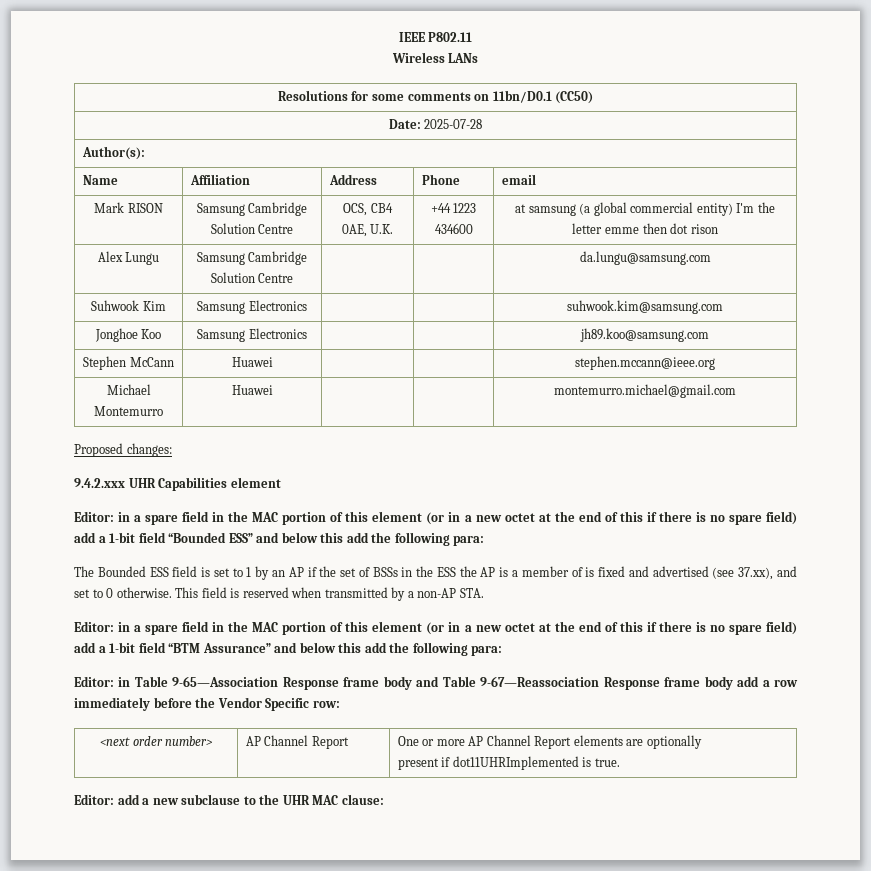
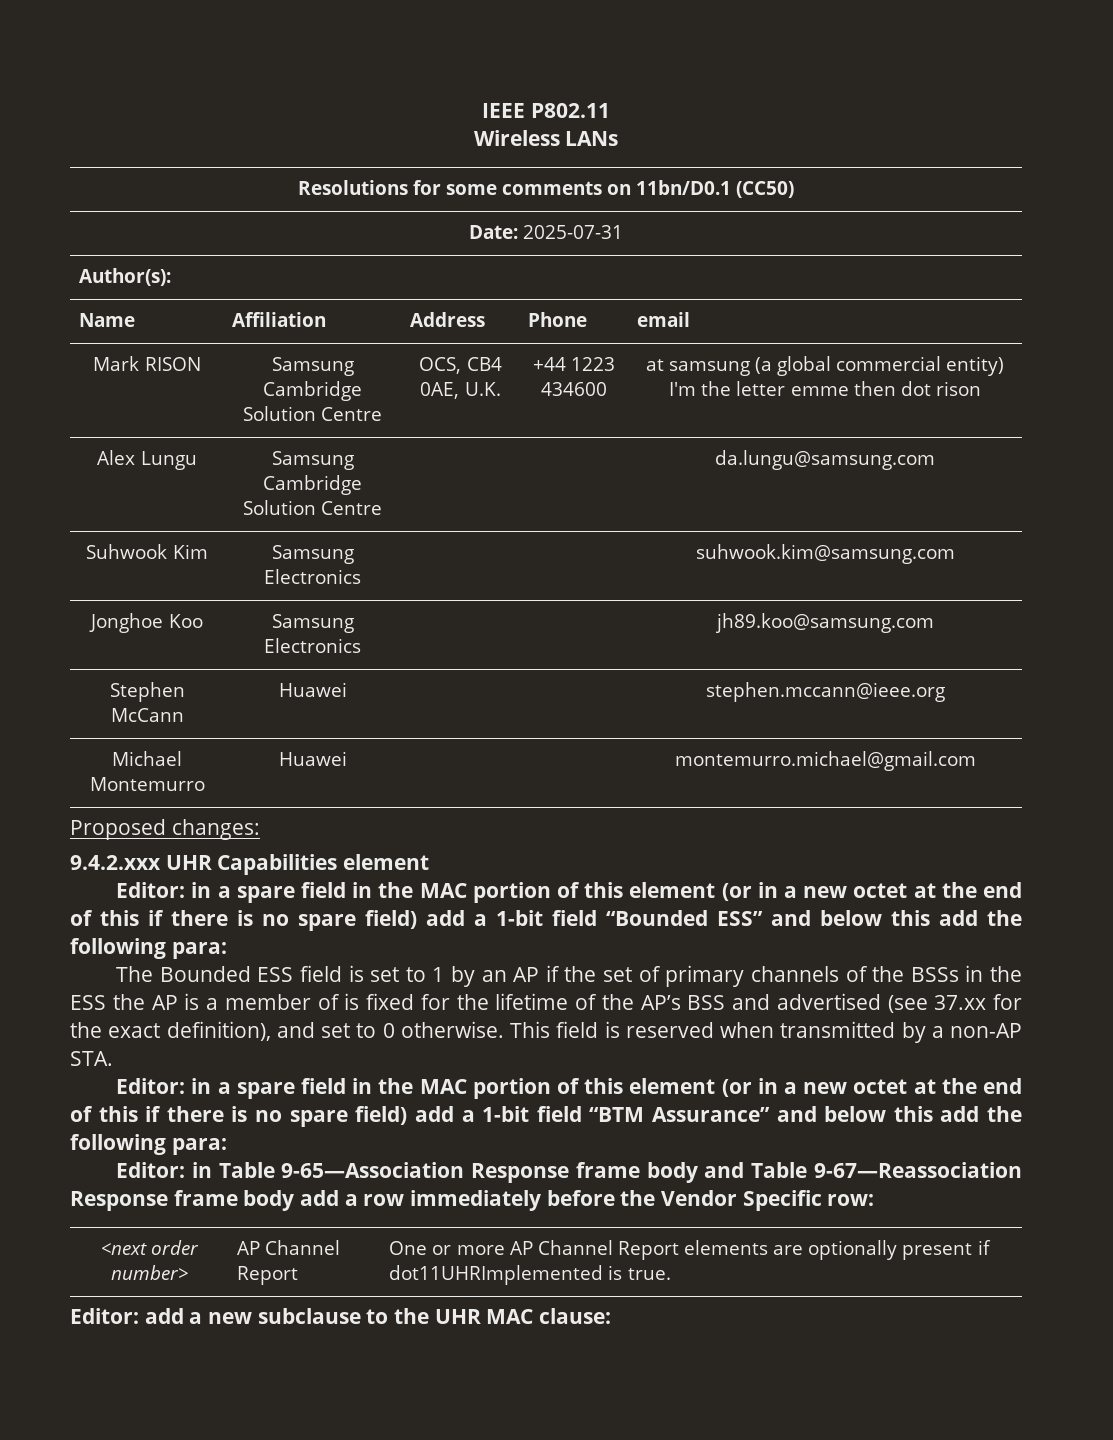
[424,119,483,129] 2025-07-28 -> [523,225,624,239] 2025-07-31
(370, 572) none -> [665,965,905,987] primary channels of the
[628,566,774,580] and advertised (see 37.xx), -> [420,993,1022,1013] [70,1021,271,1041] for the lifetime of the AP’s BSS and advertised (see 37.xx for the exact definition),
(702, 742) // -> (898, 1250) none

